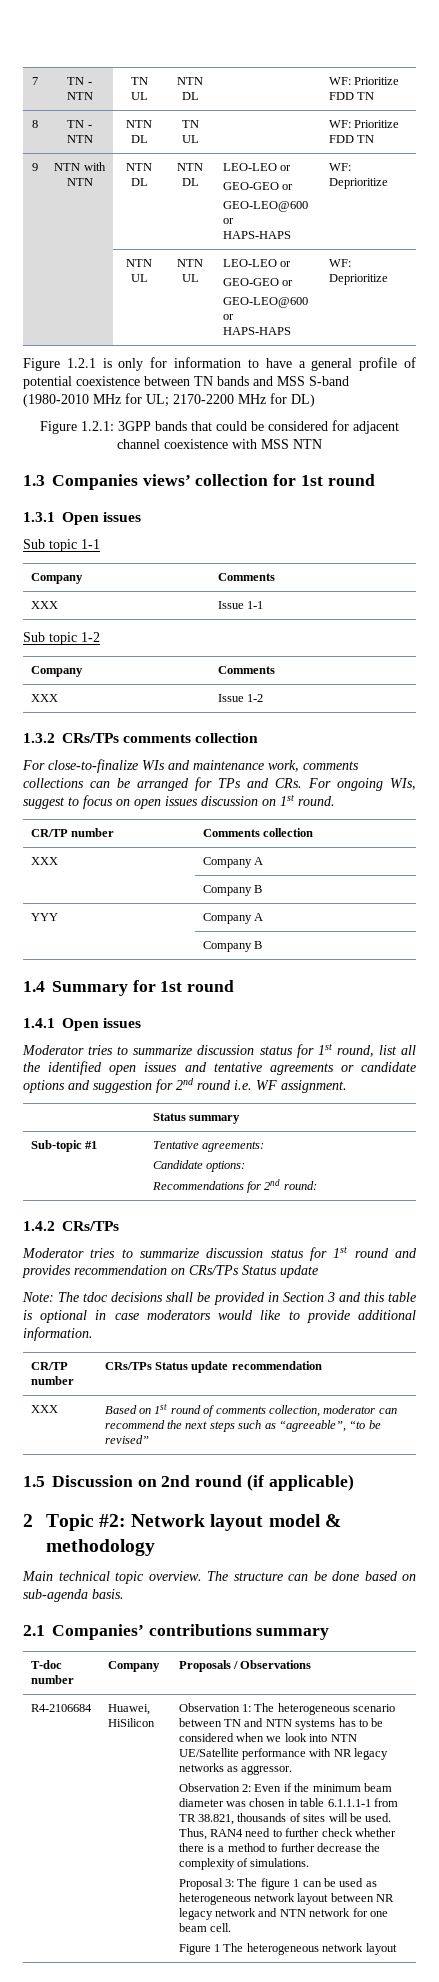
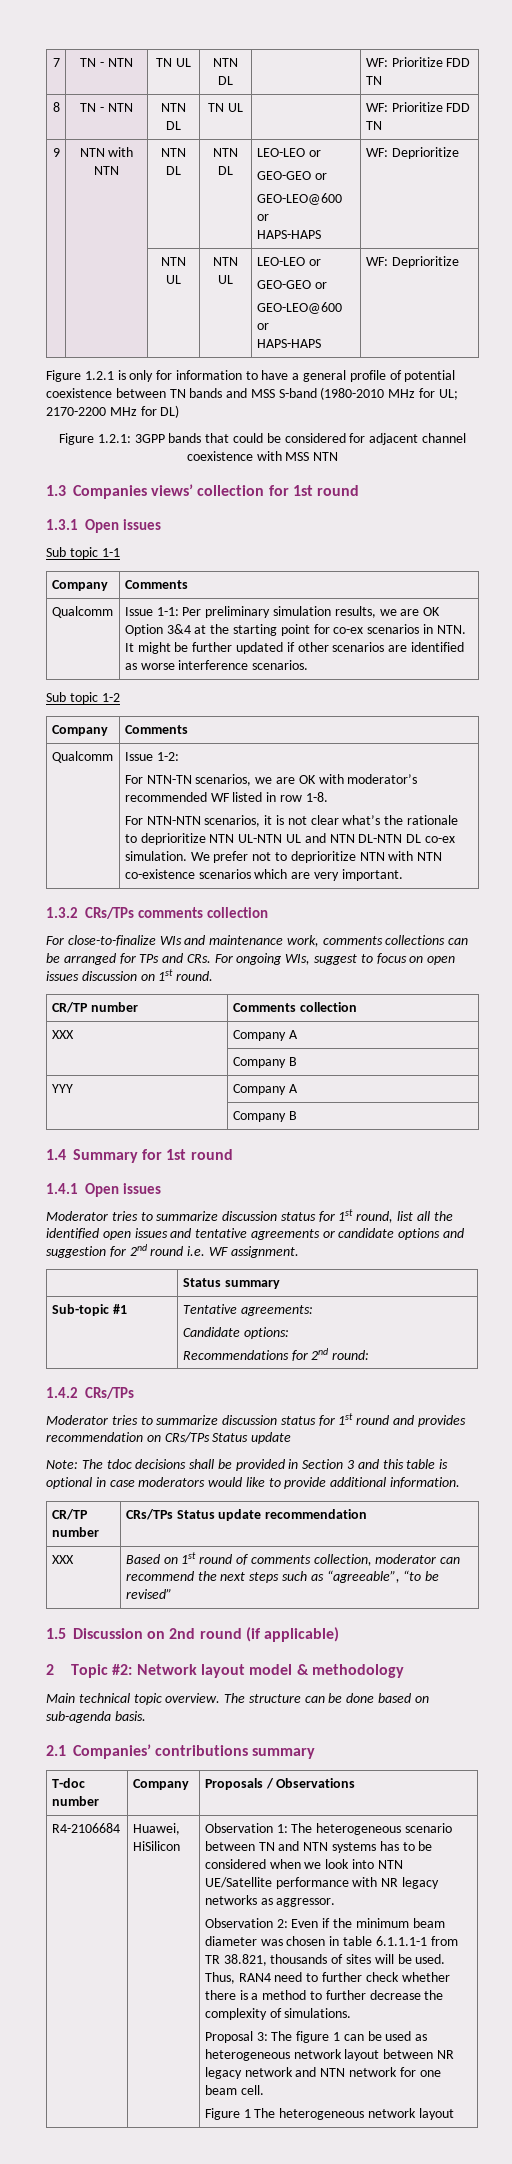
[30,601,58,609] [217,601,264,609] XXX | Issue 1-1 -> [51,606,113,618] [124,606,441,618] [124,624,466,636] [124,642,464,654] [124,660,309,670] Qualcomm | Issue 1-1: Per preliminary simulation results, we are OK Option 3&4 at the starting point for co-ex scenarios in NTN. It might be further updated if other scenarios are identified as worse interference scenarios.
[30,694,58,702] [217,694,264,702] XXX | Issue 1-2 -> [51,751,113,763] [124,752,179,761] [124,774,418,786] [124,792,328,802] [124,815,458,827] [124,833,455,845] [124,851,443,863] [124,869,403,881] Qualcomm | Issue 1-2: // For NTN-TN scenarios, we are OK with moderator’s recommended WF listed in row 1-8. // For NTN-NTN scenarios, it is not clear what’s the rationale to deprioritize NTN UL-NTN UL and NTN DL-NTN DL co-ex simulation. We prefer not to deprioritize NTN with NTN co-existence scenarios which are very important.

